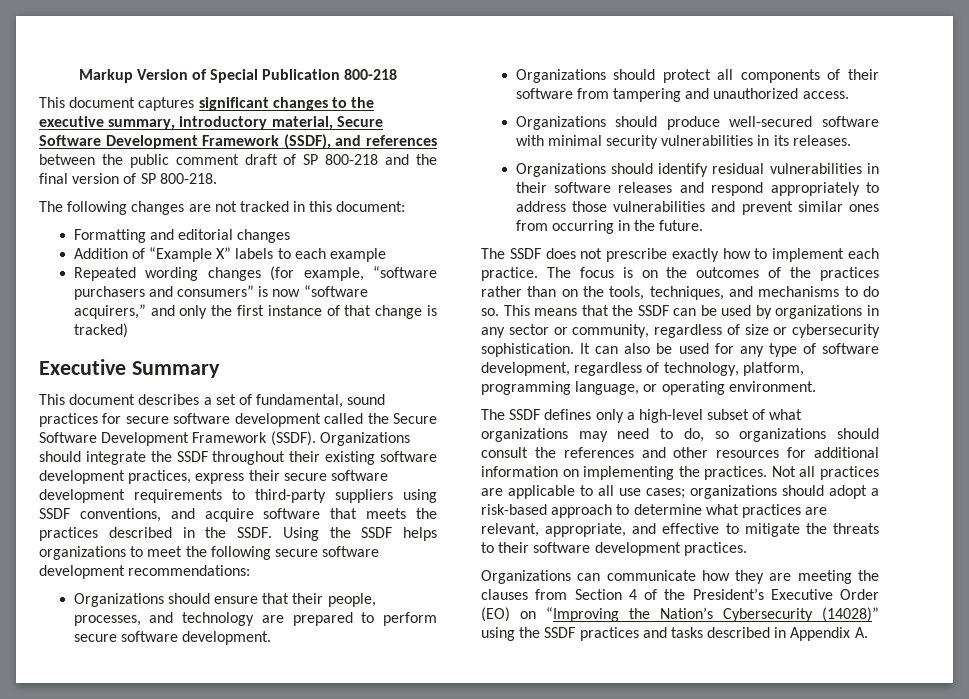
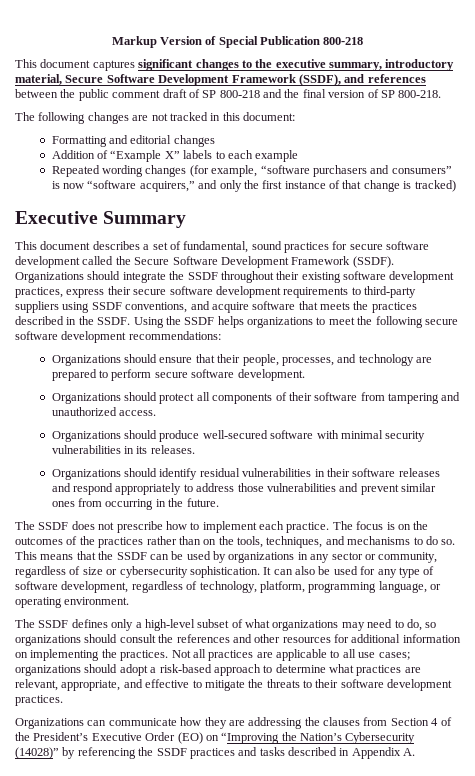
[671,248,719,262] exactly -> (163, 527) none
[797,570,852,584] meeting -> [248,717,303,729] addressing
[481,627,515,641] using -> [62,747,136,759] by referencing

